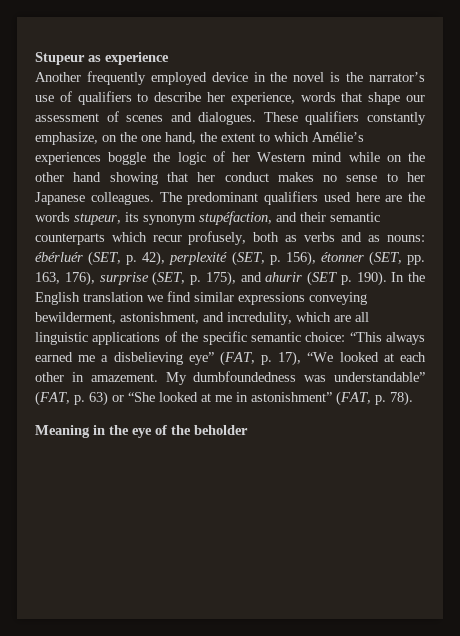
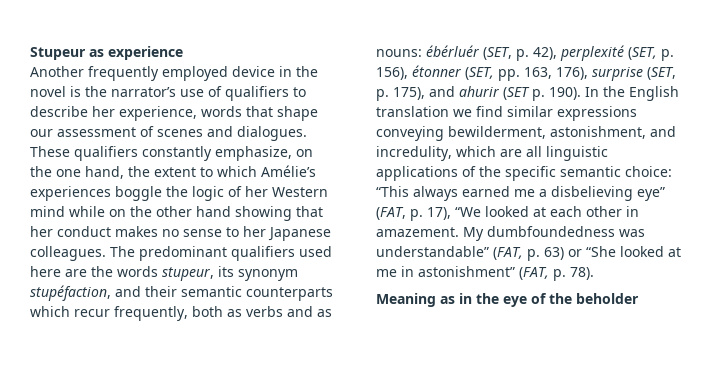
[188,231,247,245] profusely, -> [114,306,188,321] frequently,
(90, 431) none -> [440,296,455,304] as

